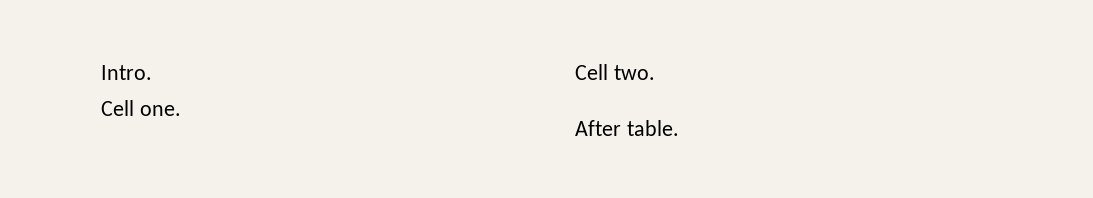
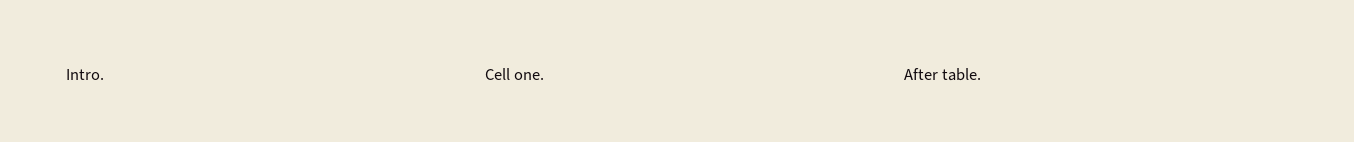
[575,64,655,80] // Cell two. -> (545, 76) none

